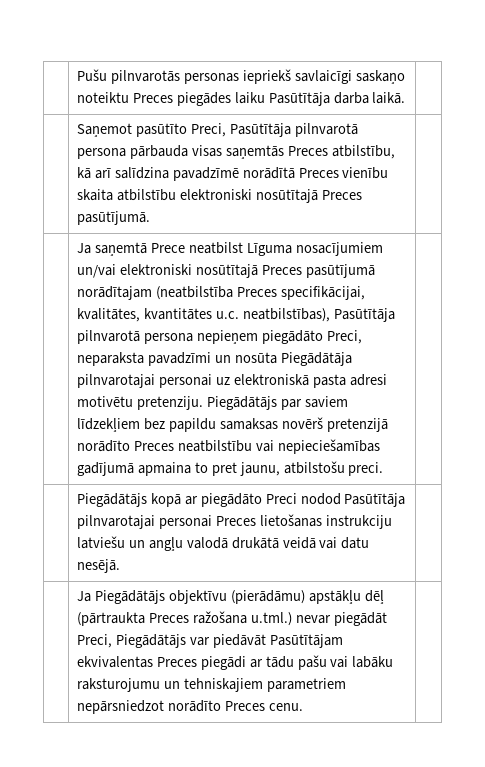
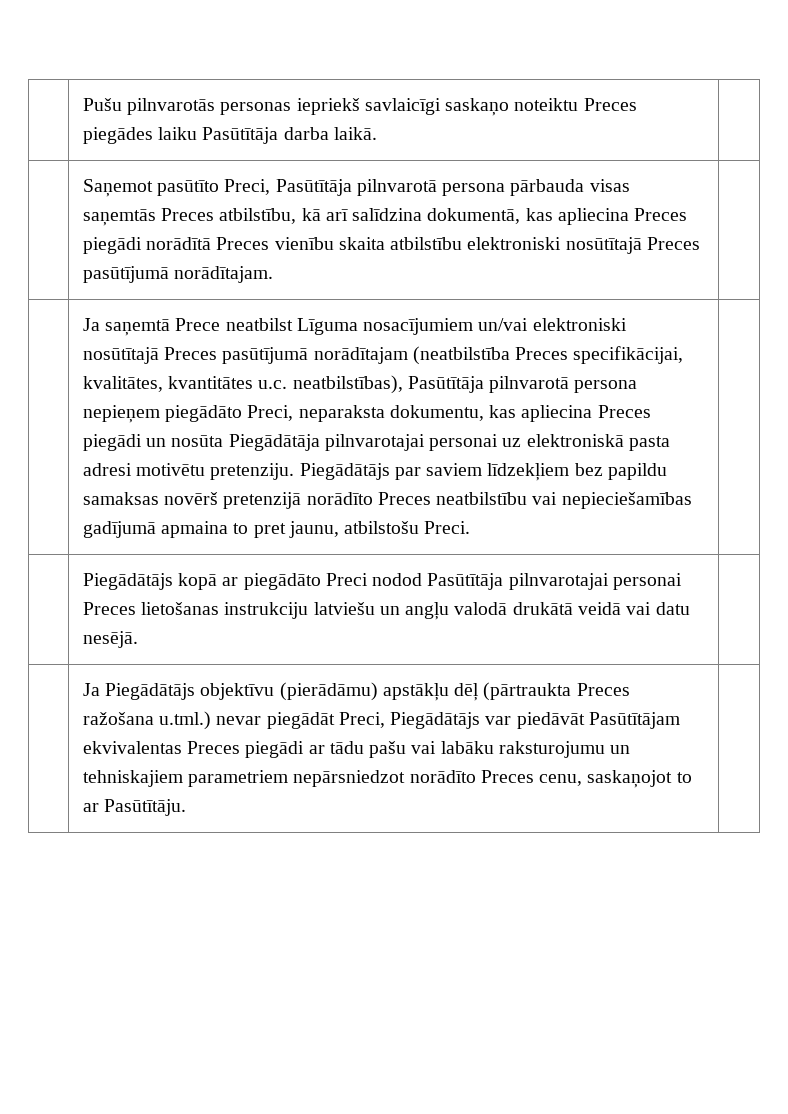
[172,167,239,181] pavadzīmē -> [427,208,688,225] [82,237,142,254] dokumentā, kas apliecina Preces piegādi
[76,211,150,225] pasūtījumā. -> [82,266,274,283] pasūtījumā norādītajam.
[147,352,211,366] pavadzīmi -> [389,405,651,422] [82,434,142,451] dokumentu, kas apliecina Preces piegādi
[348,462,384,476] preci. -> [424,521,471,534] Preci.
[268,703,303,711] cenu. -> [539,770,692,788] [82,799,187,816] cenu, saskaņojot to ar Pasūtītāju.

